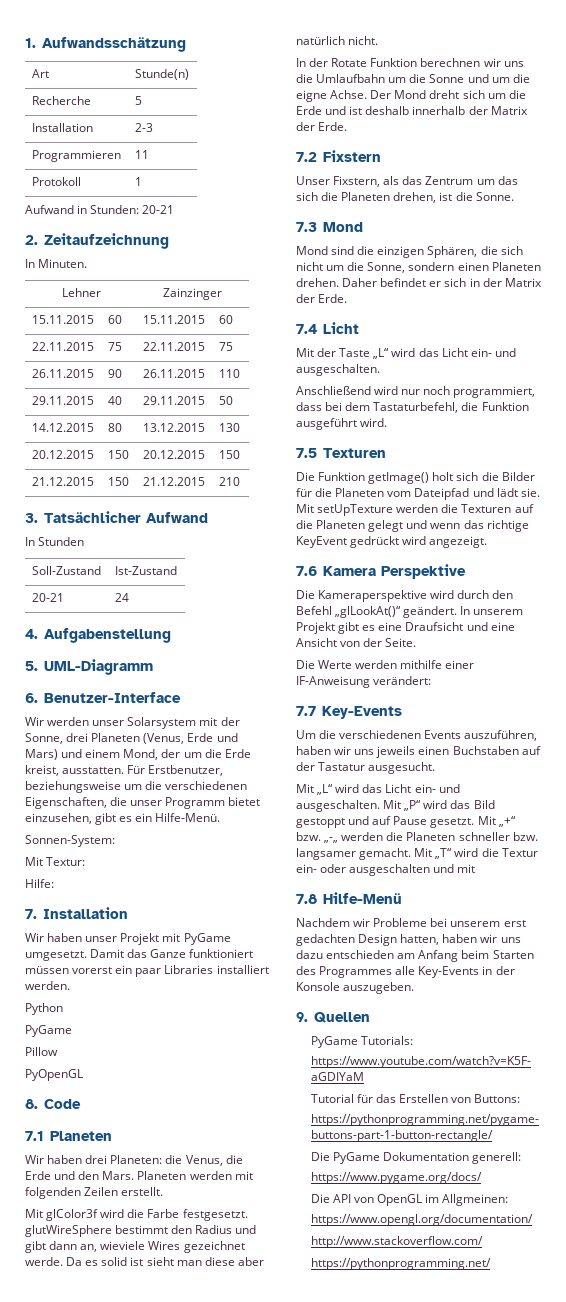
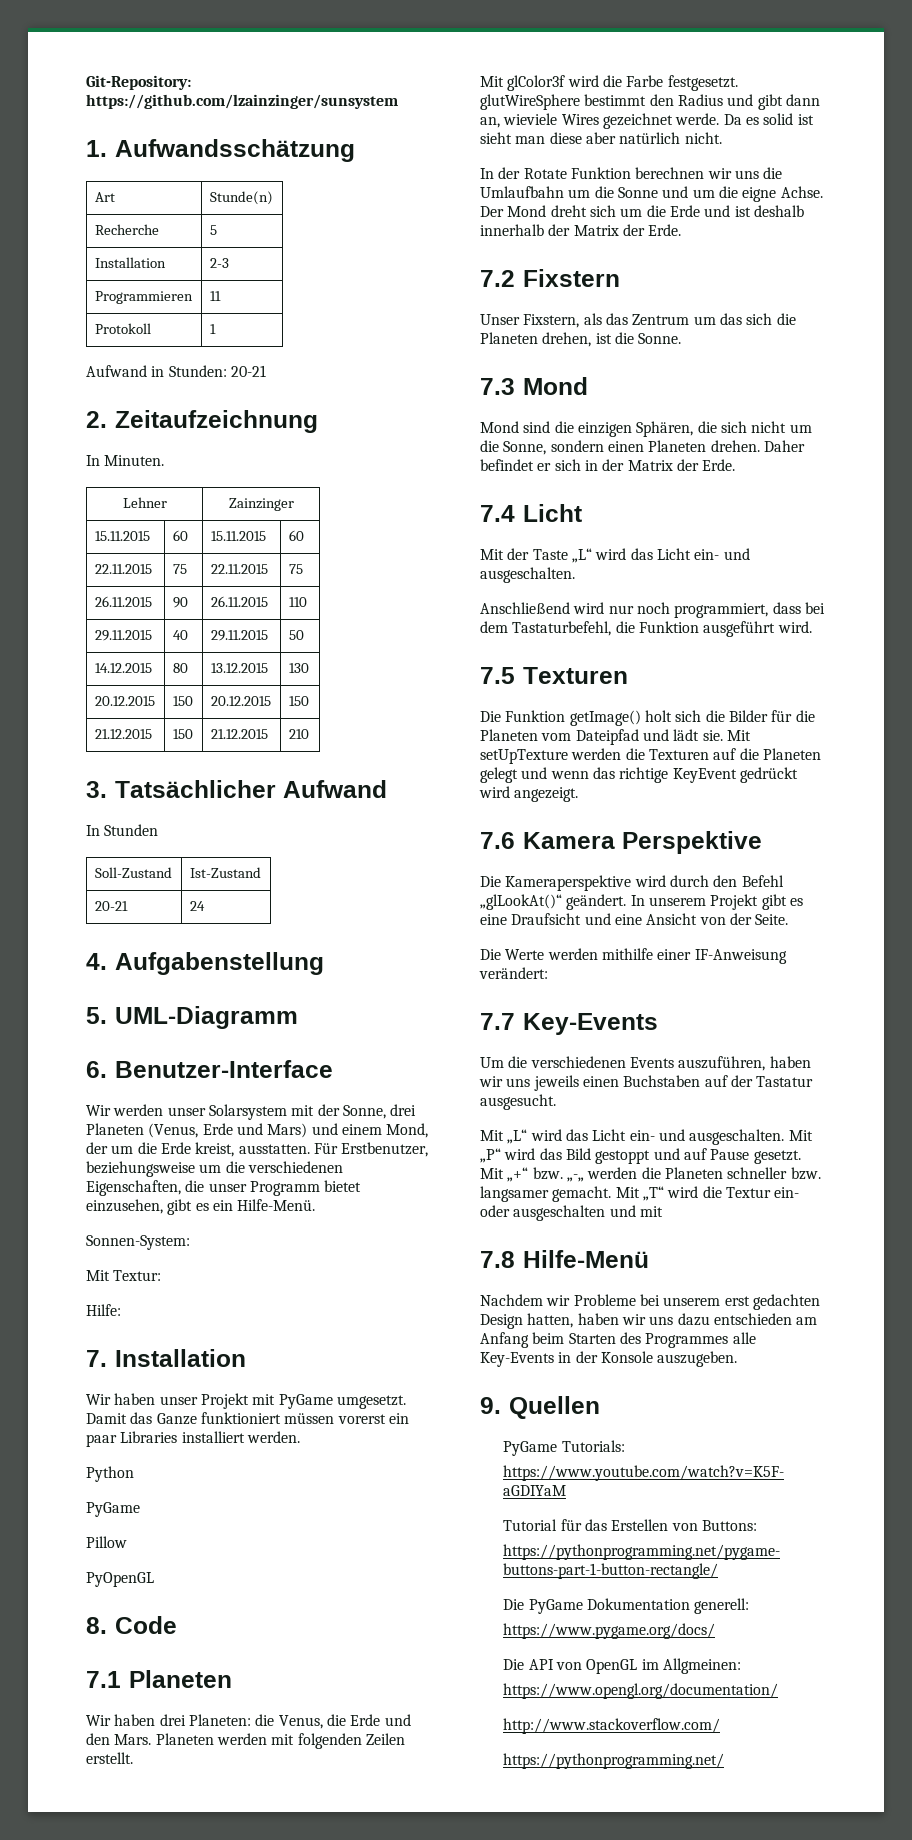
(25, 43) none -> [86,75,191,90] [86,94,398,109] Git-Repository: https://github.com/lzainzinger/sunsystem //

